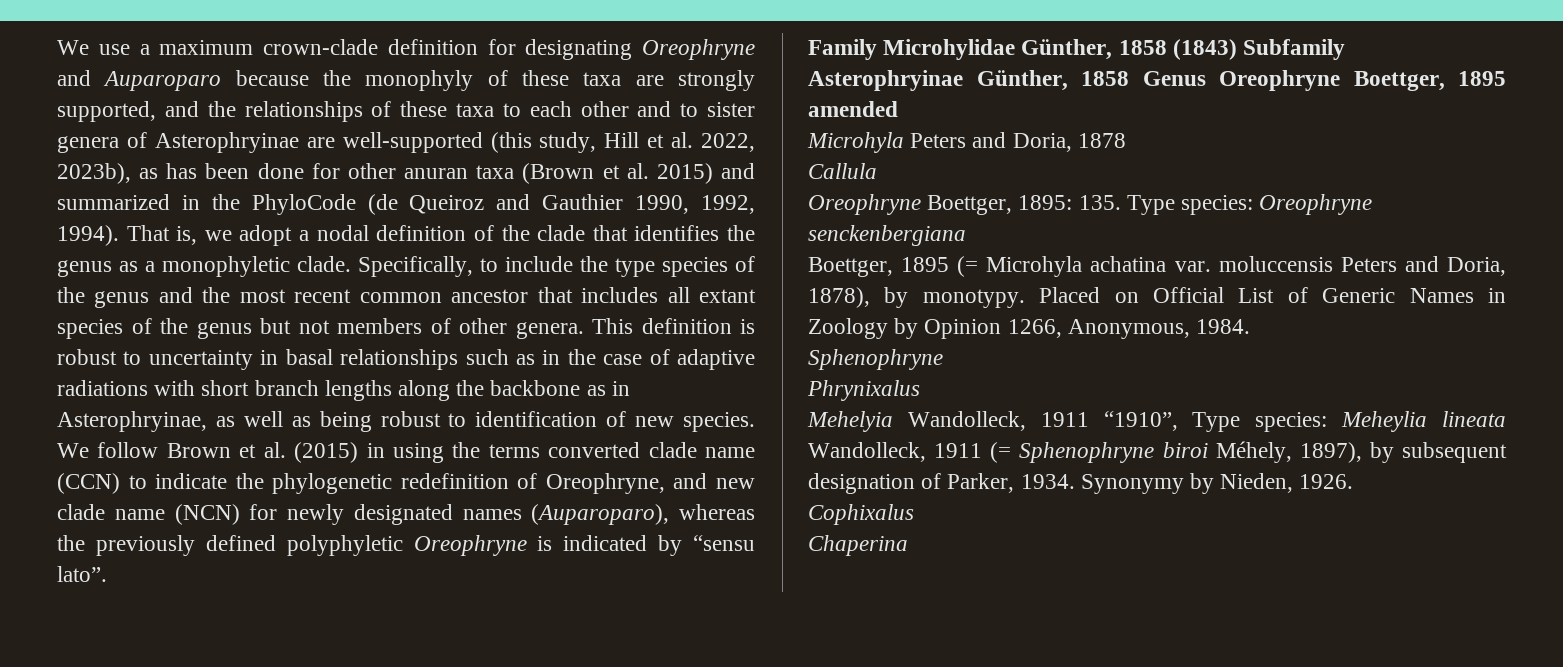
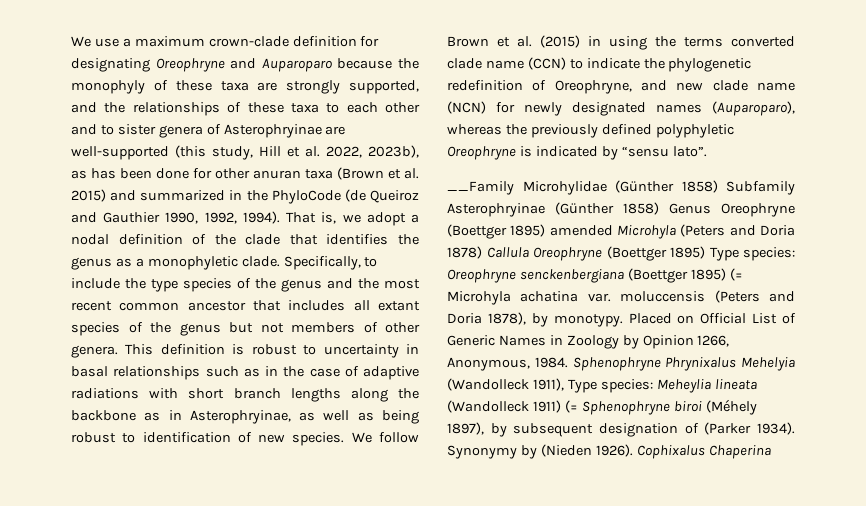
[808,39,1346,60] [808,70,1506,91] [808,101,898,117] [807,132,1126,153] [808,163,877,179] [808,194,1121,215] Family Microhylidae Günther, 1858 (1843) Subfamily Asterophryinae Günther, 1858 Genus Oreophryne Boettger, 1895 amended // Microhyla Peters and Doria, 1878 // Callula // Oreophryne Boettger, 1895: 135. -> [447,180,795,195] [447,202,795,217] [447,224,795,239] [447,246,705,261] __Family Microhylidae (Günther 1858) Subfamily Asterophryinae (Günther 1858) Genus Oreophryne (Boettger 1895) amended Microhyla (Peters and Doria 1878) Callula Oreophryne (Boettger 1895)
[808,257,950,277] // Boettger, 1895 -> [627,268,726,283] (Boettger 1895)
[1340,256,1506,276] Peters and Doria, -> [714,290,795,303] [447,313,482,324] (Peters and Doria
[808,349,943,370] // Sphenophryne // -> [572,357,661,371] Sphenophryne
[807,411,1178,432] // Mehelyia Wandolleck, 1911 “1910”, -> [741,357,795,371] [447,378,564,391] Mehelyia (Wandolleck 1911),
[808,442,983,462] Wandolleck, 1911 -> [447,400,561,413] (Wandolleck 1911)
[1215,441,1292,463] Méhely, -> [705,399,757,415] (Méhely
[947,473,1354,494] Parker, 1934. Synonymy by Nieden, 1926. // -> [704,422,795,435] [447,444,633,459] (Parker 1934). Synonymy by (Nieden 1926).
(914, 514) // -> (705, 452) none

